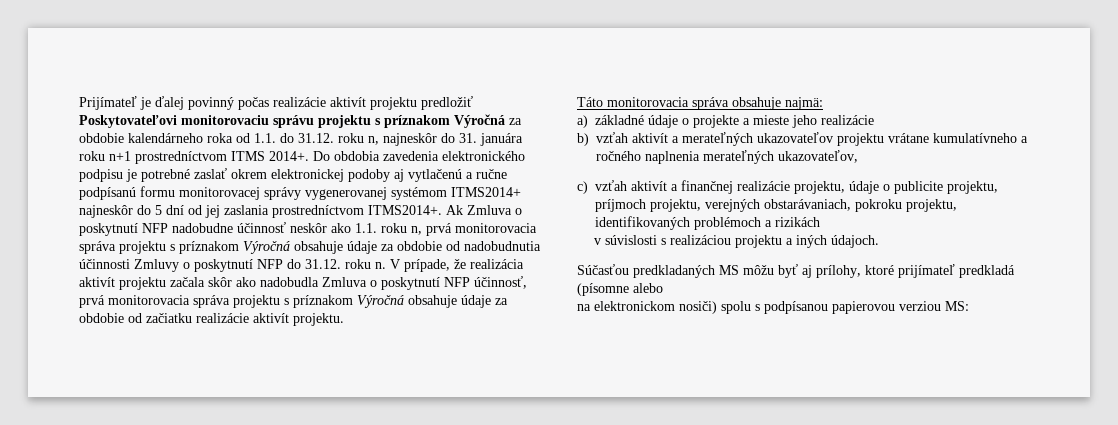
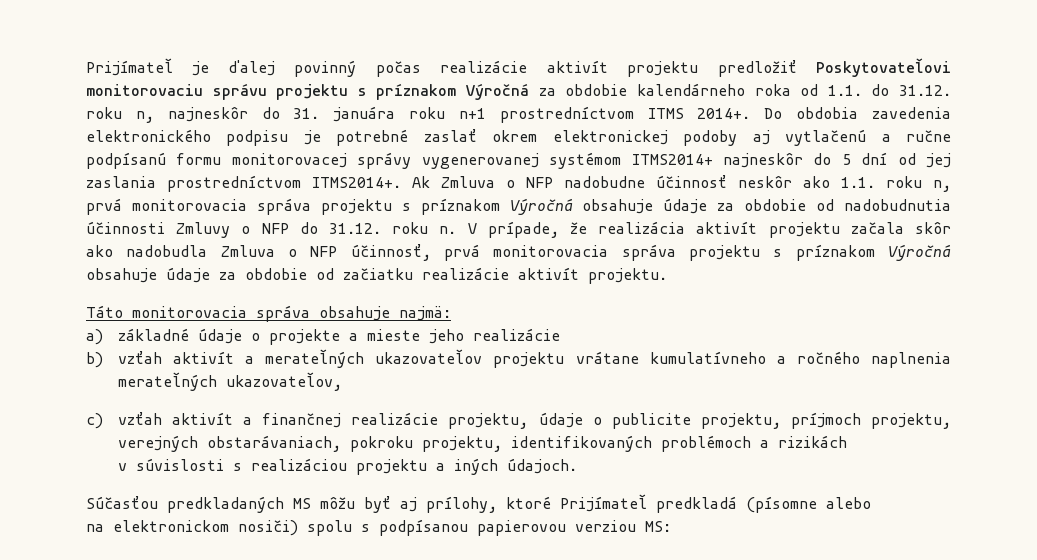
[79,223,138,236] poskytnutí -> (515, 184) none
[194,259,253,272] poskytnutí -> (251, 230) none
[381,277,440,290] poskytnutí -> (297, 253) none
[898,264,955,278] prijímateľ -> [560,494,647,512] Prijímateľ

